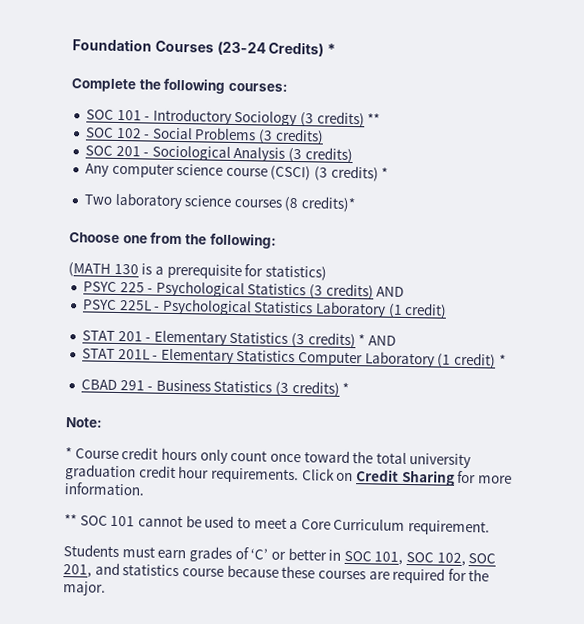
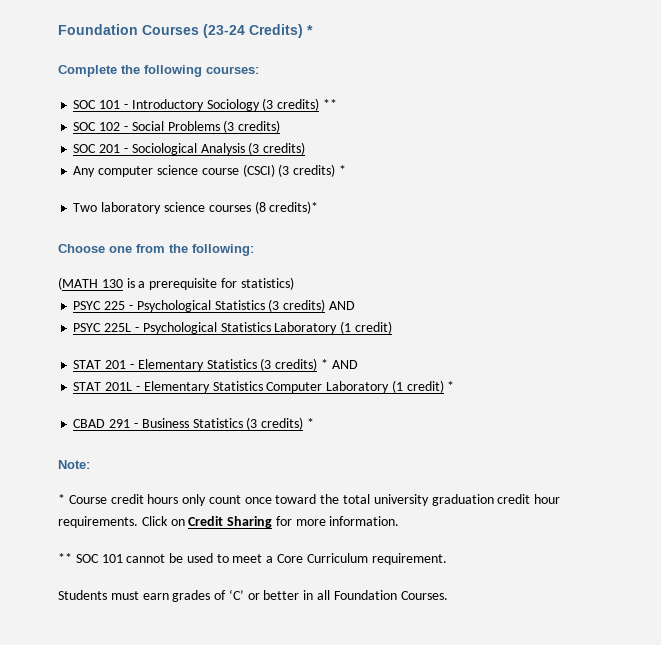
[343,550,497,567] [63,562,490,584] [63,581,106,596] SOC 101, SOC 102, SOC 201, and statistics course because these courses are required for the major. -> [317,590,448,600] all Foundation Courses.

